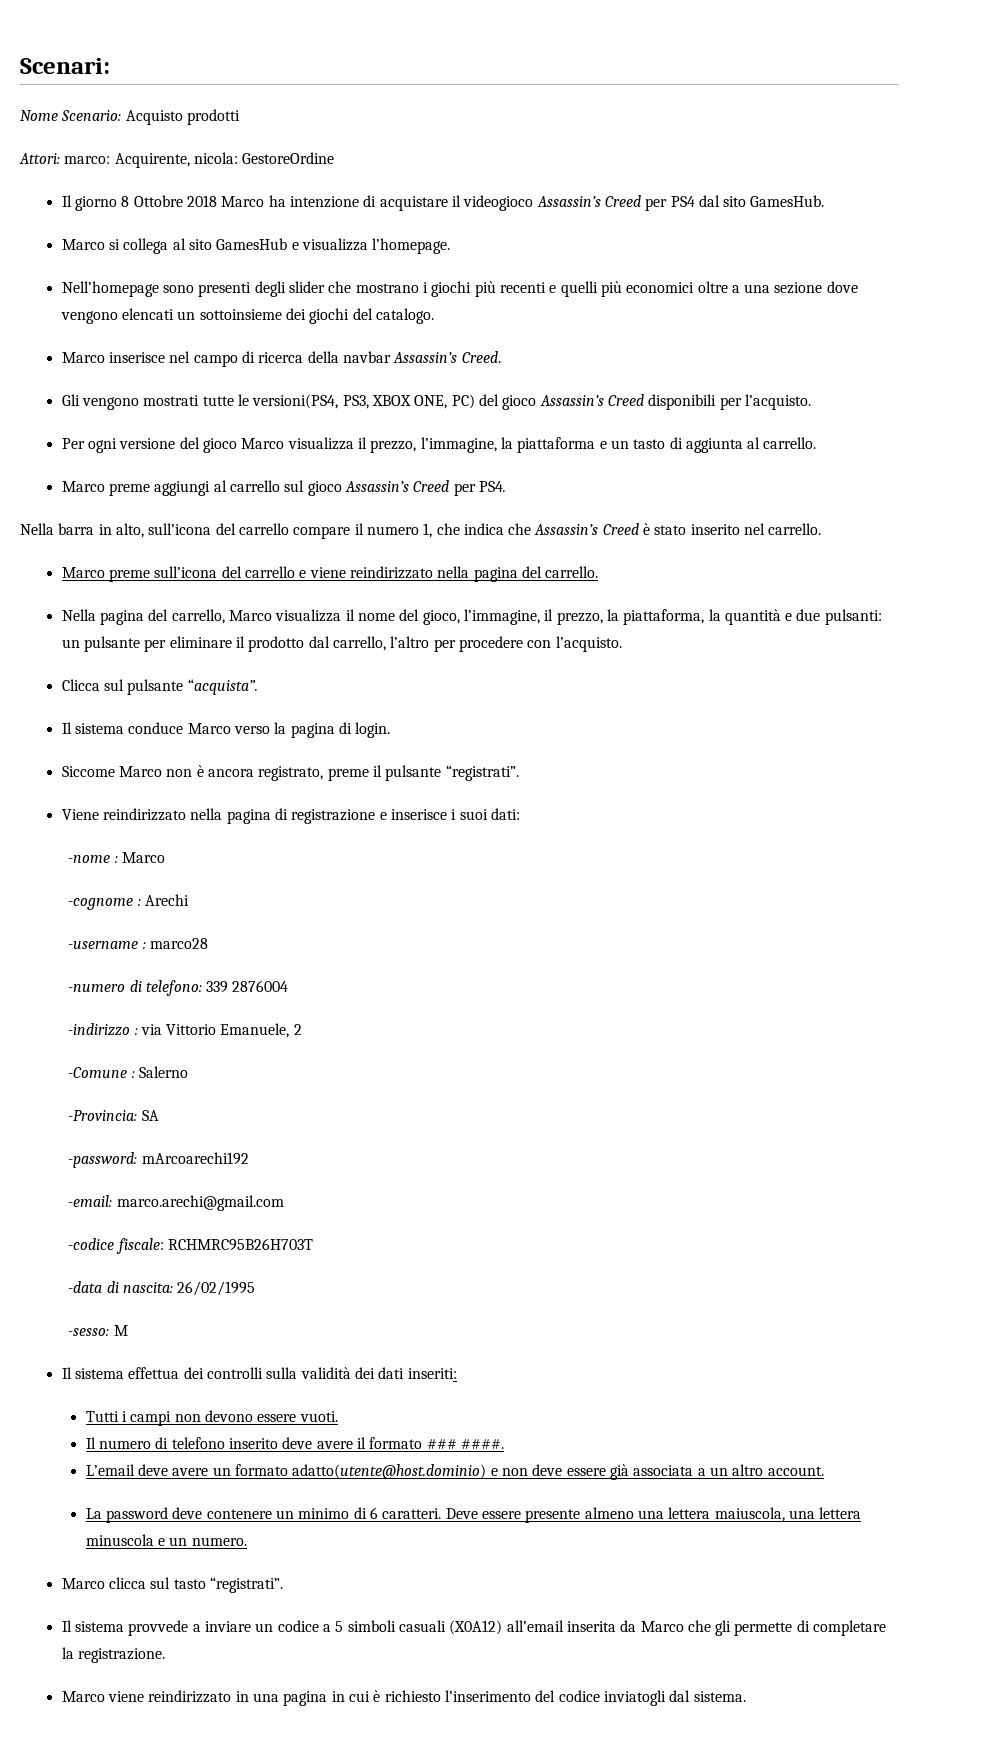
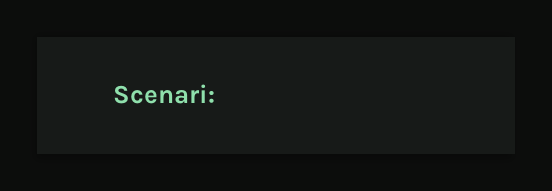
[20,109,240,125] [19,152,335,168] [61,195,825,211] [61,238,451,254] [61,281,858,297] [60,308,434,324] [61,351,501,367] [61,394,811,410] [61,437,817,453] [61,480,506,496] [20,523,822,539] [61,566,599,582] [61,609,882,625] [61,636,622,652] [61,679,258,695] [61,722,391,738] [61,765,519,781] [61,808,520,824] [68,852,165,863] [68,894,189,910] [68,938,208,949] [68,980,289,996] [68,1023,302,1038] [68,1066,188,1078] [68,1110,159,1121] [68,1152,249,1168] [68,1195,284,1211] [68,1238,313,1254] [68,1281,256,1296] [68,1325,128,1336] [61,1367,457,1379] [85,1410,338,1426] [85,1437,504,1449] [85,1464,824,1480] [85,1507,862,1523] [85,1534,247,1546] [61,1577,283,1593] [61,1620,887,1636] [61,1647,166,1663] [61,1690,746,1706] // Nome Scenario: Acquisto prodotti // Attori: marco: Acquirente, nicola: GestoreOrdine // Il giorno 8 Ottobre 2018 Marco ha intenzione di acquistare il videogioco Assassin’s Creed per PS4 dal sito GamesHub. // Marco si collega al sito GamesHub e visualizza l’homepage. // Nell’homepage sono presenti degli slider che mostrano i giochi più recenti e quelli più economici oltre a una sezione dove vengono elencati un sottoinsieme dei giochi del catalogo. // Marco inserisce nel campo di ricerca della navbar Assassin’s Creed. // Gli vengono mostrati tutte le versioni(PS4, PS3, XBOX ONE, PC) del gioco Assassin’s Creed disponibili per l’acquisto. // Per ogni versione del gioco Marco visualizza il prezzo, l’immagine, la piattaforma e un tasto di aggiunta al carrello. // Marco preme aggiungi al carrello sul gioco Assassin’s Creed per PS4. // Nella barra in alto, sull’icona del carrello compare il numero 1, che indica che Assassin’s Creed è stato inserito nel carrello. // Marco preme sull’icona del carrello e viene reindirizzato nella pagina del carrello. // Nella pagina del carrello, Marco visualizza il nome del gioco, l’immagine, il prezzo, la piattaforma, la quantità e due pulsanti: un pulsante per eliminare il prodotto dal carrello, l’altro per procedere con l’acquisto. // Clicca sul pulsante “acquista”. // Il sistema conduce Marco verso la pagina di login. // Siccome Marco non è ancora registrato, preme il pulsante “registrati”. // Viene reindirizzato nella pagina di registrazione e inserisce i suoi dati: // -nome : Marco // -cognome : Arechi // -username : marco28 // -numero di telefono: 339 2876004 // -indirizzo : via Vittorio Emanuele, 2 // -Comune : Salerno // -Provincia: SA // -password: mArcoarechi192 // -email: marco.arechi@gmail.com // -codice fiscale: RCHMRC95B26H703T // -data di nascita: 26/02/1995 // -sesso: M // Il sistema effettua dei controlli sulla validità dei dati inseriti: // Tutti i campi non devono essere vuoti. // Il numero di telefono inserito deve avere il formato ### ####. // L’email deve avere un formato adatto(utente@host.dominio) e non deve essere già associata a un altro account. // La password deve contenere un minimo di 6 caratteri. Deve essere presente almeno una lettera maiuscola, una lettera minuscola e un numero. // Marco clicca sul tasto “registrati”. // Il sistema provvede a inviare un codice a 5 simboli casuali (X0A12) all’email inserita da Marco che gli permette di completare la registrazione. // Marco viene reindirizzato in una pagina in cui è richiesto l’inserimento del codice inviatogli dal sistema. -> (215, 94) none

